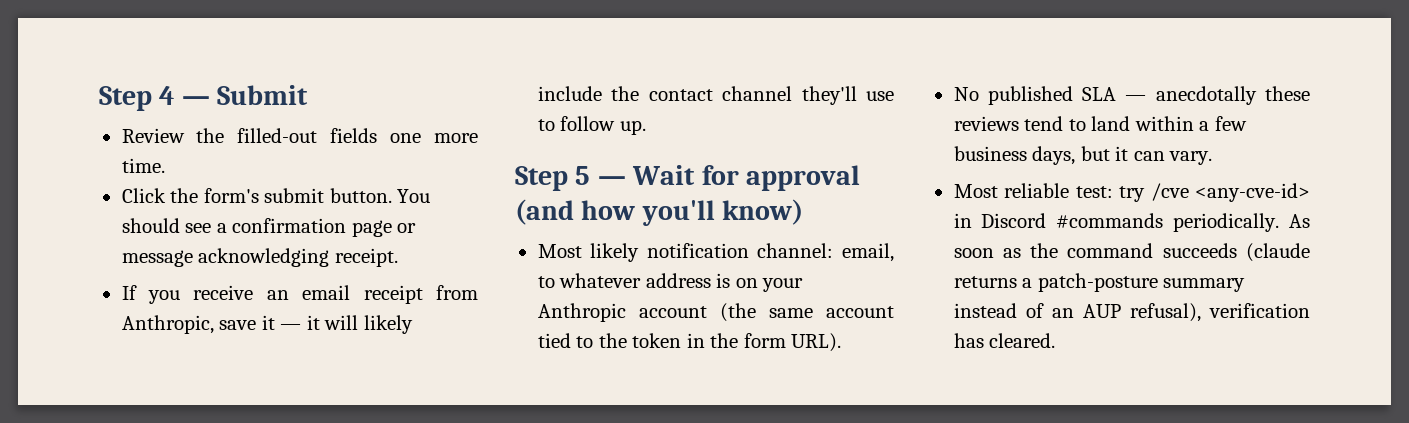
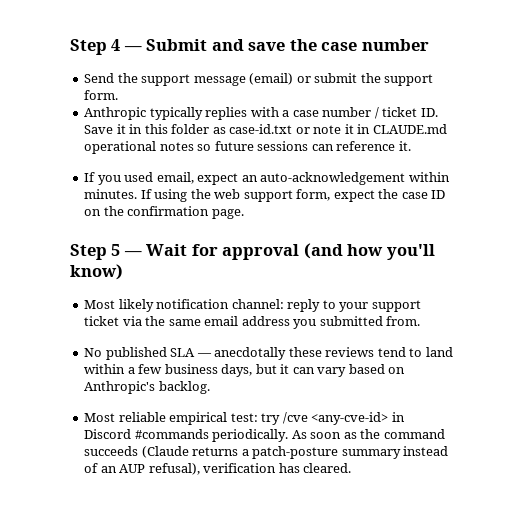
[121,128,478,143] [121,158,165,173] [121,188,431,203] [121,218,417,237] [121,248,398,267] [121,285,479,304] [121,315,413,334] [537,86,894,105] [537,116,646,135] // Review the filled-out fields one more time. // Click the form's submit button. You should see a confirmation page or message acknowledging receipt. // If you receive an email receipt from Anthropic, save it — it will likely include the contact channel they'll use to follow up. -> [211,39,429,51] [84,73,434,86] [84,90,119,100] [84,107,438,120] [84,124,447,134] [84,141,411,154] [84,172,450,185] [84,189,446,202] [84,206,244,219] and save the case number // Send the support message (email) or submit the support form. // Anthropic typically replies with a case number / ticket ID. Save it in this folder as case-id.txt or note it in CLAUDE.md operational notes so future sessions can reference it. // If you used email, expect an auto-acknowledgement within minutes. If using the web support form, expect the case ID on the confirmation page.
[842,243,894,262] [537,273,804,292] [537,303,894,322] [537,333,842,352] email, to whatever address is on your Anthropic account (the same account tied to the token in the form URL). -> [287,299,421,312] [84,316,421,329] reply to your support ticket via the same email address you submitted from.
[1169,151,1213,165] vary. -> [317,364,406,377] [84,381,210,394] vary based on Anthropic's backlog.
(1070, 190) none -> [169,412,228,425] empirical
[1246,243,1310,262] (claude -> [141,446,189,458] (Claude

